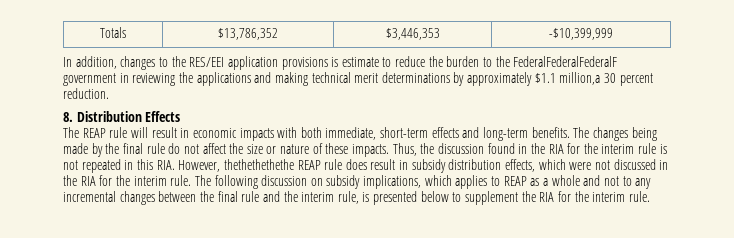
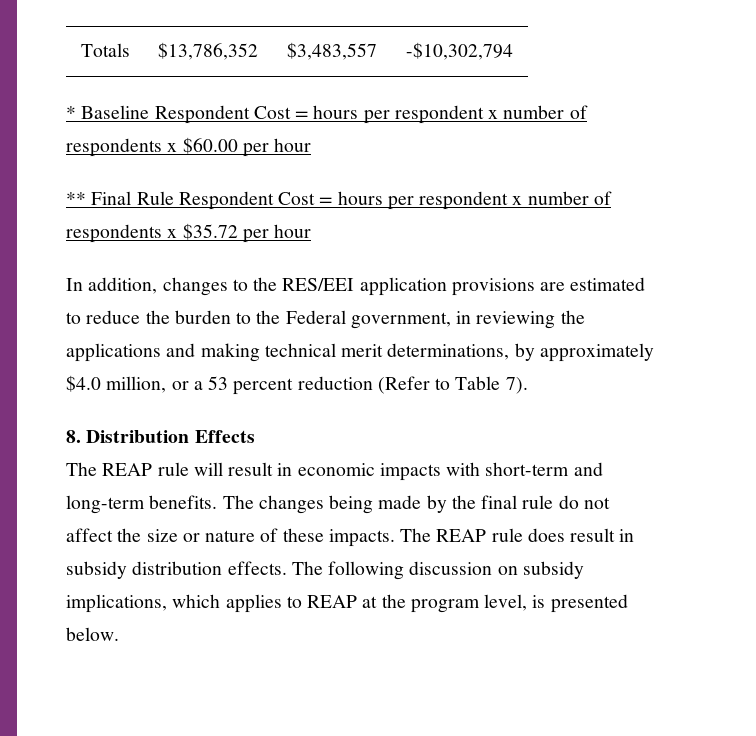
[385,28,440,40] [549,28,613,40] $3,446,353 | -$10,399,999 -> [287,42,377,60] [406,42,513,60] [66,105,588,124] [66,137,312,157] [66,191,612,210] [66,223,312,243] $3,483,557 | -$10,302,794 // * Baseline Respondent Cost = hours per respondent x number of respondents x $60.00 per hour // ** Final Rule Respondent Cost = hours per respondent x number of respondents x $35.72 per hour
[331,57,379,67] is estimate -> [540,277,646,291] are estimated
[513,56,618,67] [63,73,116,86] FederalFederalFederalF government -> [285,310,451,329] Federal government,
[381,72,450,83] determinations -> [387,343,510,360] determinations,
[534,72,653,86] [63,88,109,99] $1.1 million,a 30 percent reduction. -> [66,375,528,395] $4.0 million, or a 53 percent reduction (Refer to Table 7).
[300,127,459,140] both immediate, short-term effects -> [485,462,570,476] short-term
[392,143,667,156] [63,159,294,173] Thus, the discussion found in the RIA for the interim rule is not repeated in this RIA. However, thethethethethe -> [400,528,432,542] The
[505,159,669,172] [63,175,192,186] effects, which were not discussed in the RIA for the interim rule. -> [227,561,287,575] effects.
[530,175,652,189] [63,191,650,205] as a whole and not to any incremental changes between the final rule and the interim rule, is presented below to supplement the RIA for the interim rule. -> [362,594,628,613] [66,627,119,641] at the program level, is presented below.

